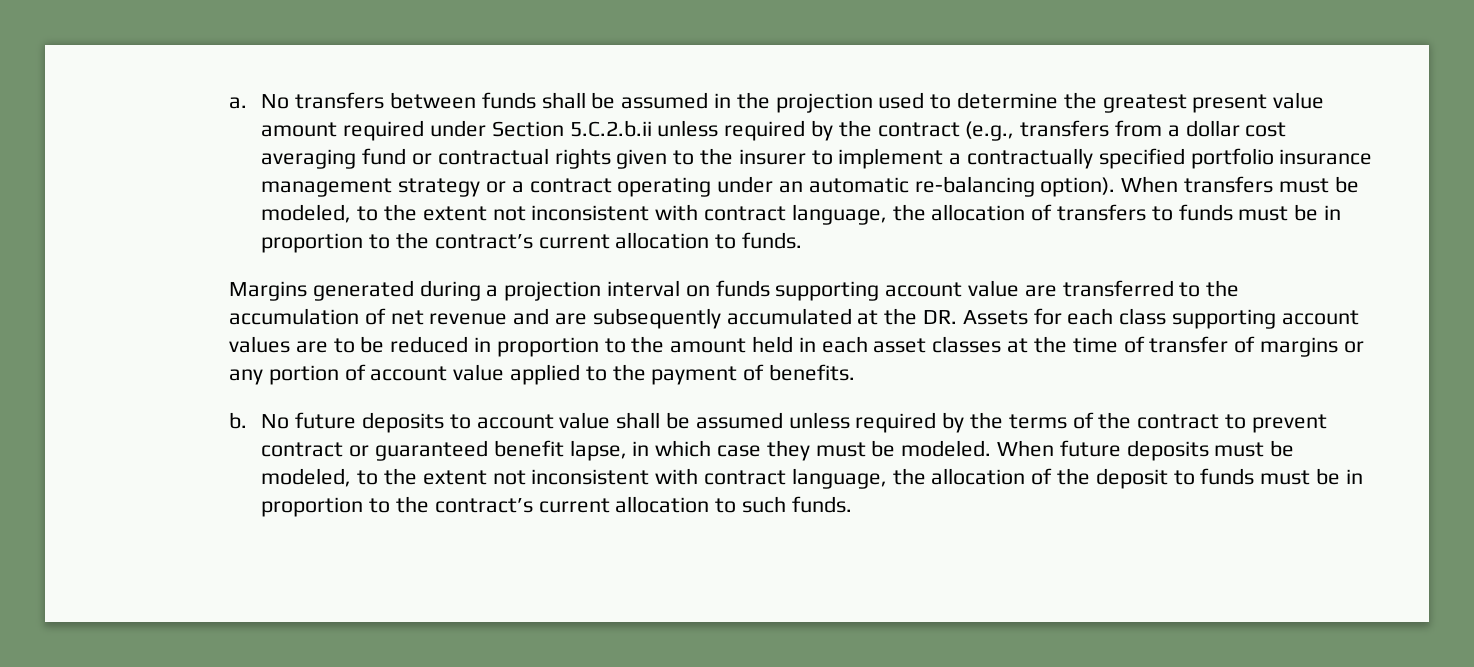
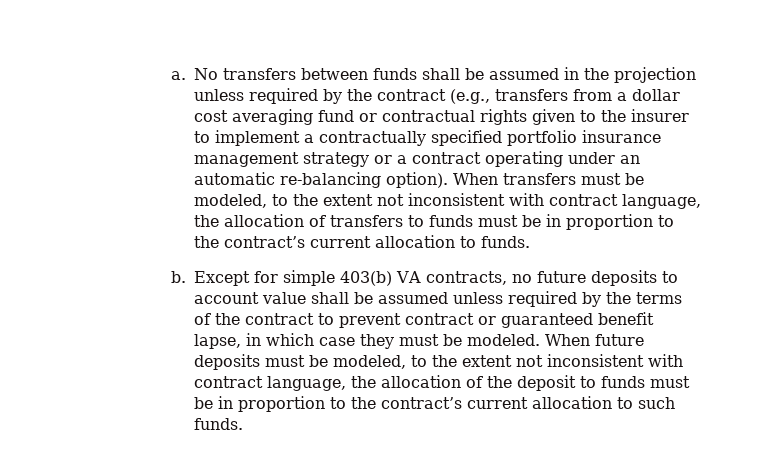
[878,92,1325,113] [261,120,652,141] used to determine the greatest present value amount required under Section 5.C.2.b.ii -> (697, 75) none
[229,280,1240,301] [229,308,1359,329] [229,336,1364,357] [229,364,856,385] [229,412,290,429] Margins generated during a projection interval on funds supporting account value are transferred to the accumulation of net revenue and are subsequently accumulated at the DR. Assets for each class supporting account values are to be reduced in proportion to the amount held in each asset classes at the time of transfer of margins or any portion of account value applied to the payment of benefits. // b. No -> [171,270,533,286] b. Except for simple 403(b) VA contracts, no

